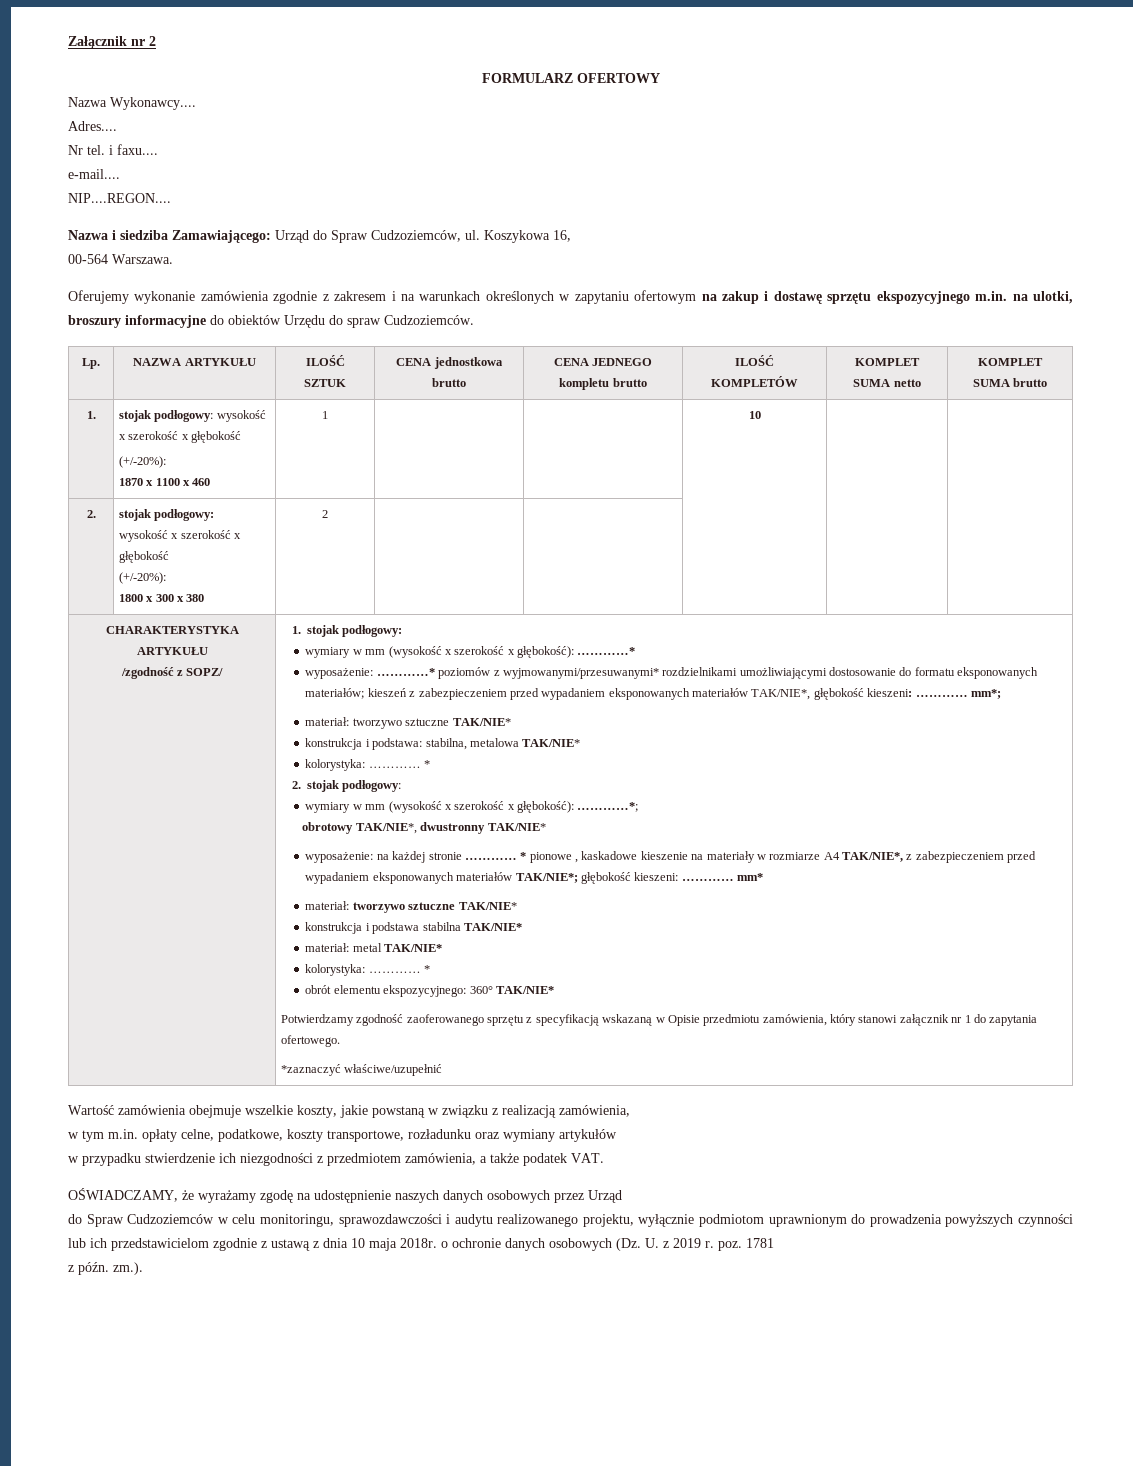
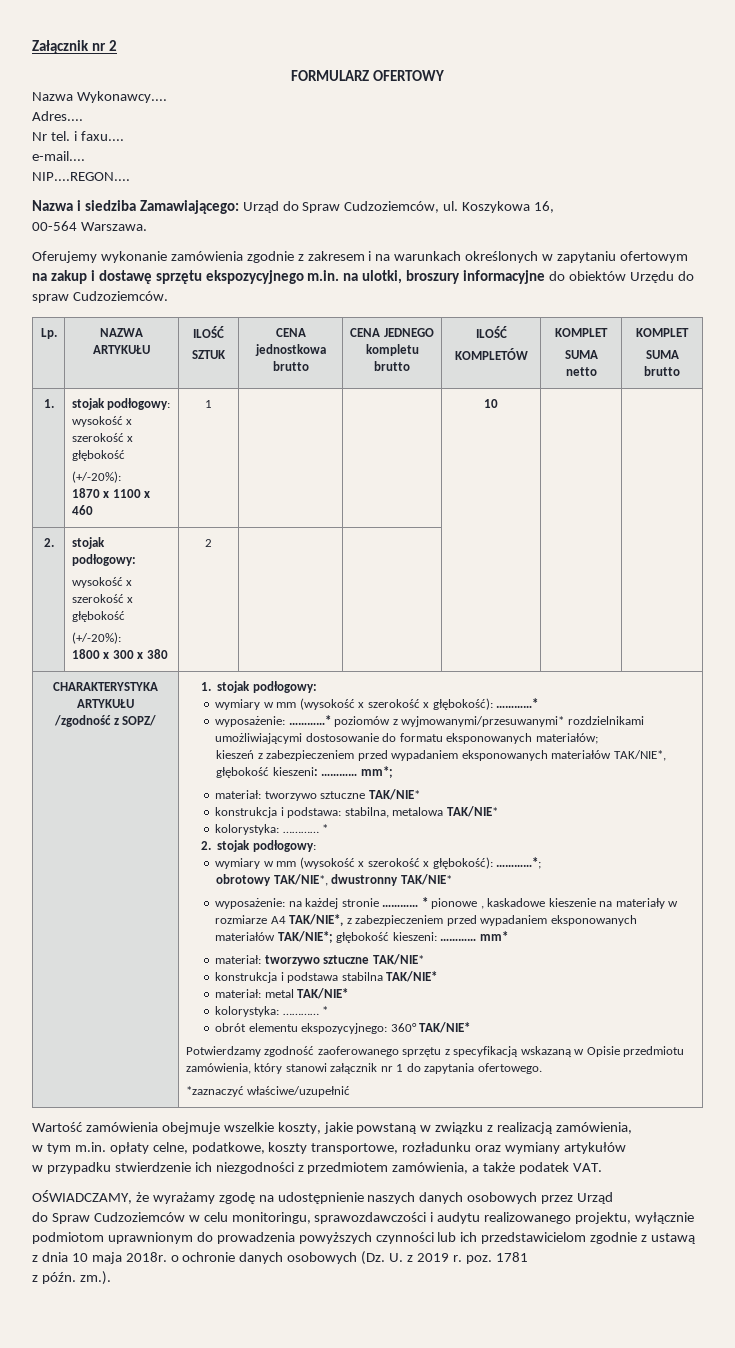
(365, 693) none -> (598, 738) //

